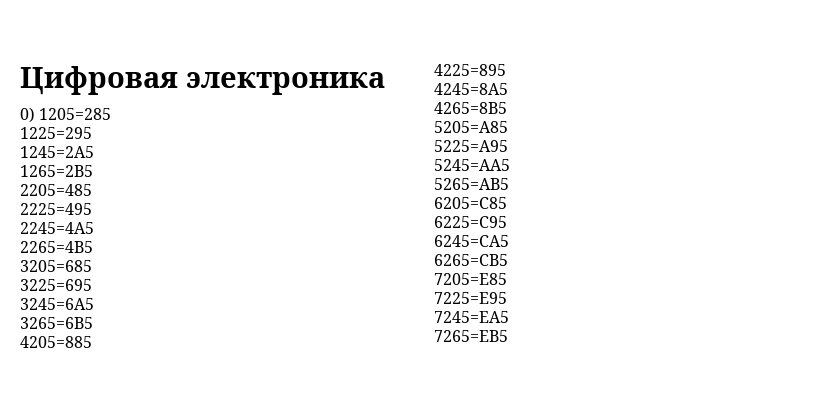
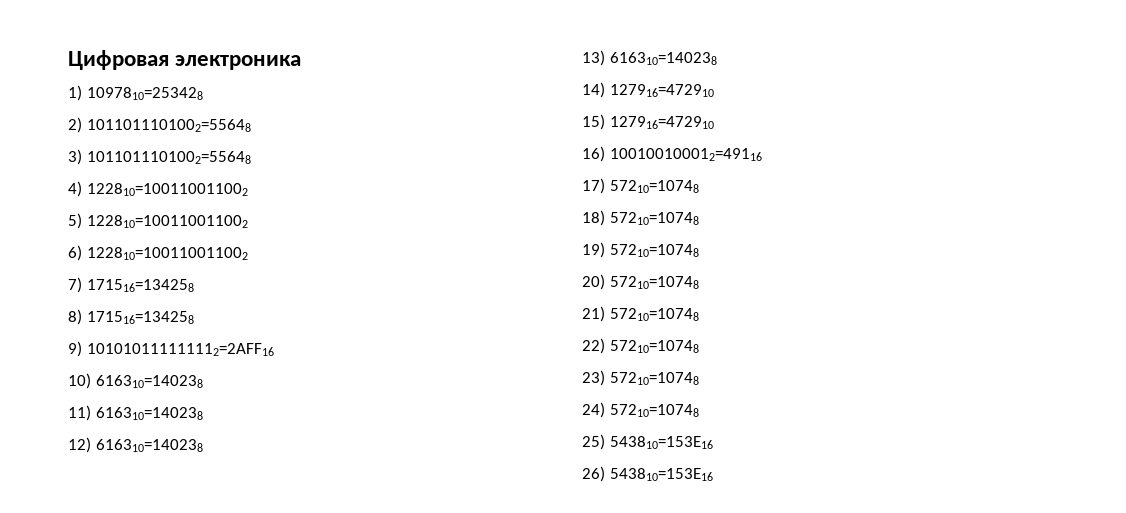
[20,107,112,123] [20,127,92,139] [20,146,94,158] [20,165,93,177] [20,184,92,196] [20,203,92,215] [20,222,94,234] [20,241,93,253] [20,260,92,272] [20,279,92,291] [20,298,94,310] [20,317,93,329] [20,336,92,348] [434,64,506,76] [434,83,508,95] [434,102,507,114] [434,121,508,133] [434,140,508,152] [434,159,510,171] [434,178,509,190] [434,197,507,209] [434,216,507,228] [434,235,509,247] [434,254,508,266] [434,273,507,285] [434,292,507,304] [434,311,509,323] [434,330,508,342] 0) 1205=285 // 1225=295 // 1245=2A5 // 1265=2B5 // 2205=485 // 2225=495 // 2245=4A5 // 2265=4B5 // 3205=685 // 3225=695 // 3245=6A5 // 3265=6B5 // 4205=885 // 4225=895 // 4245=8A5 // 4265=8B5 // 5205=A85 // 5225=A95 // 5245=AA5 // 5265=AB5 // 6205=C85 // 6225=C95 // 6245=CA5 // 6265=CB5 // 7205=E85 // 7225=E95 // 7245=EA5 // 7265=EB5 -> [68,85,203,101] [68,117,251,133] [68,149,251,165] [68,181,248,197] [68,213,248,229] [68,245,248,261] [68,277,194,293] [68,309,194,325] [68,341,274,357] [68,373,203,389] [68,405,203,421] [68,437,203,453] [582,50,717,66] [582,82,714,98] [582,114,714,130] [582,146,762,162] [582,178,699,194] [582,210,699,226] [582,242,699,258] [582,274,699,290] [582,306,699,322] [582,338,699,354] [582,370,699,386] [582,402,699,418] [582,434,713,450] [582,466,713,482] 1) 1097810=253428 // 2) 1011011101002=55648 // 3) 1011011101002=55648 // 4) 122810=100110011002 // 5) 122810=100110011002 // 6) 122810=100110011002 // 7) 171516=134258 // 8) 171516=134258 // 9) 101010111111112=2AFF16 // 10) 616310=140238 // 11) 616310=140238 // 12) 616310=140238 // 13) 616310=140238 // 14) 127916=472910 // 15) 127916=472910 // 16) 100100100012=49116 // 17) 57210=10748 // 18) 57210=10748 // 19) 57210=10748 // 20) 57210=10748 // 21) 57210=10748 // 22) 57210=10748 // 23) 57210=10748 // 24) 57210=10748 // 25) 543810=153E16 // 26) 543810=153E16

